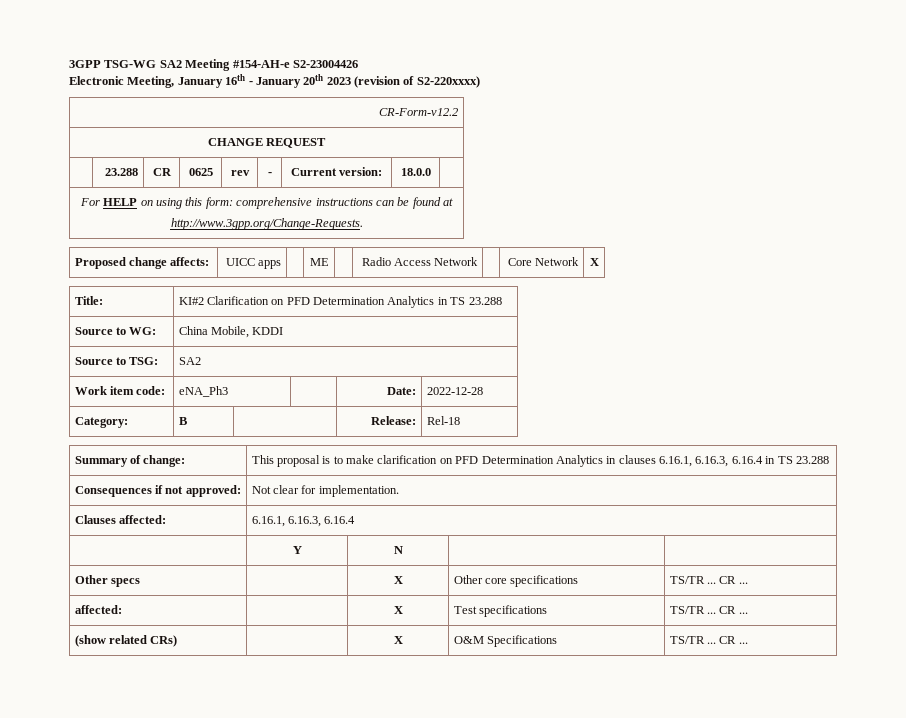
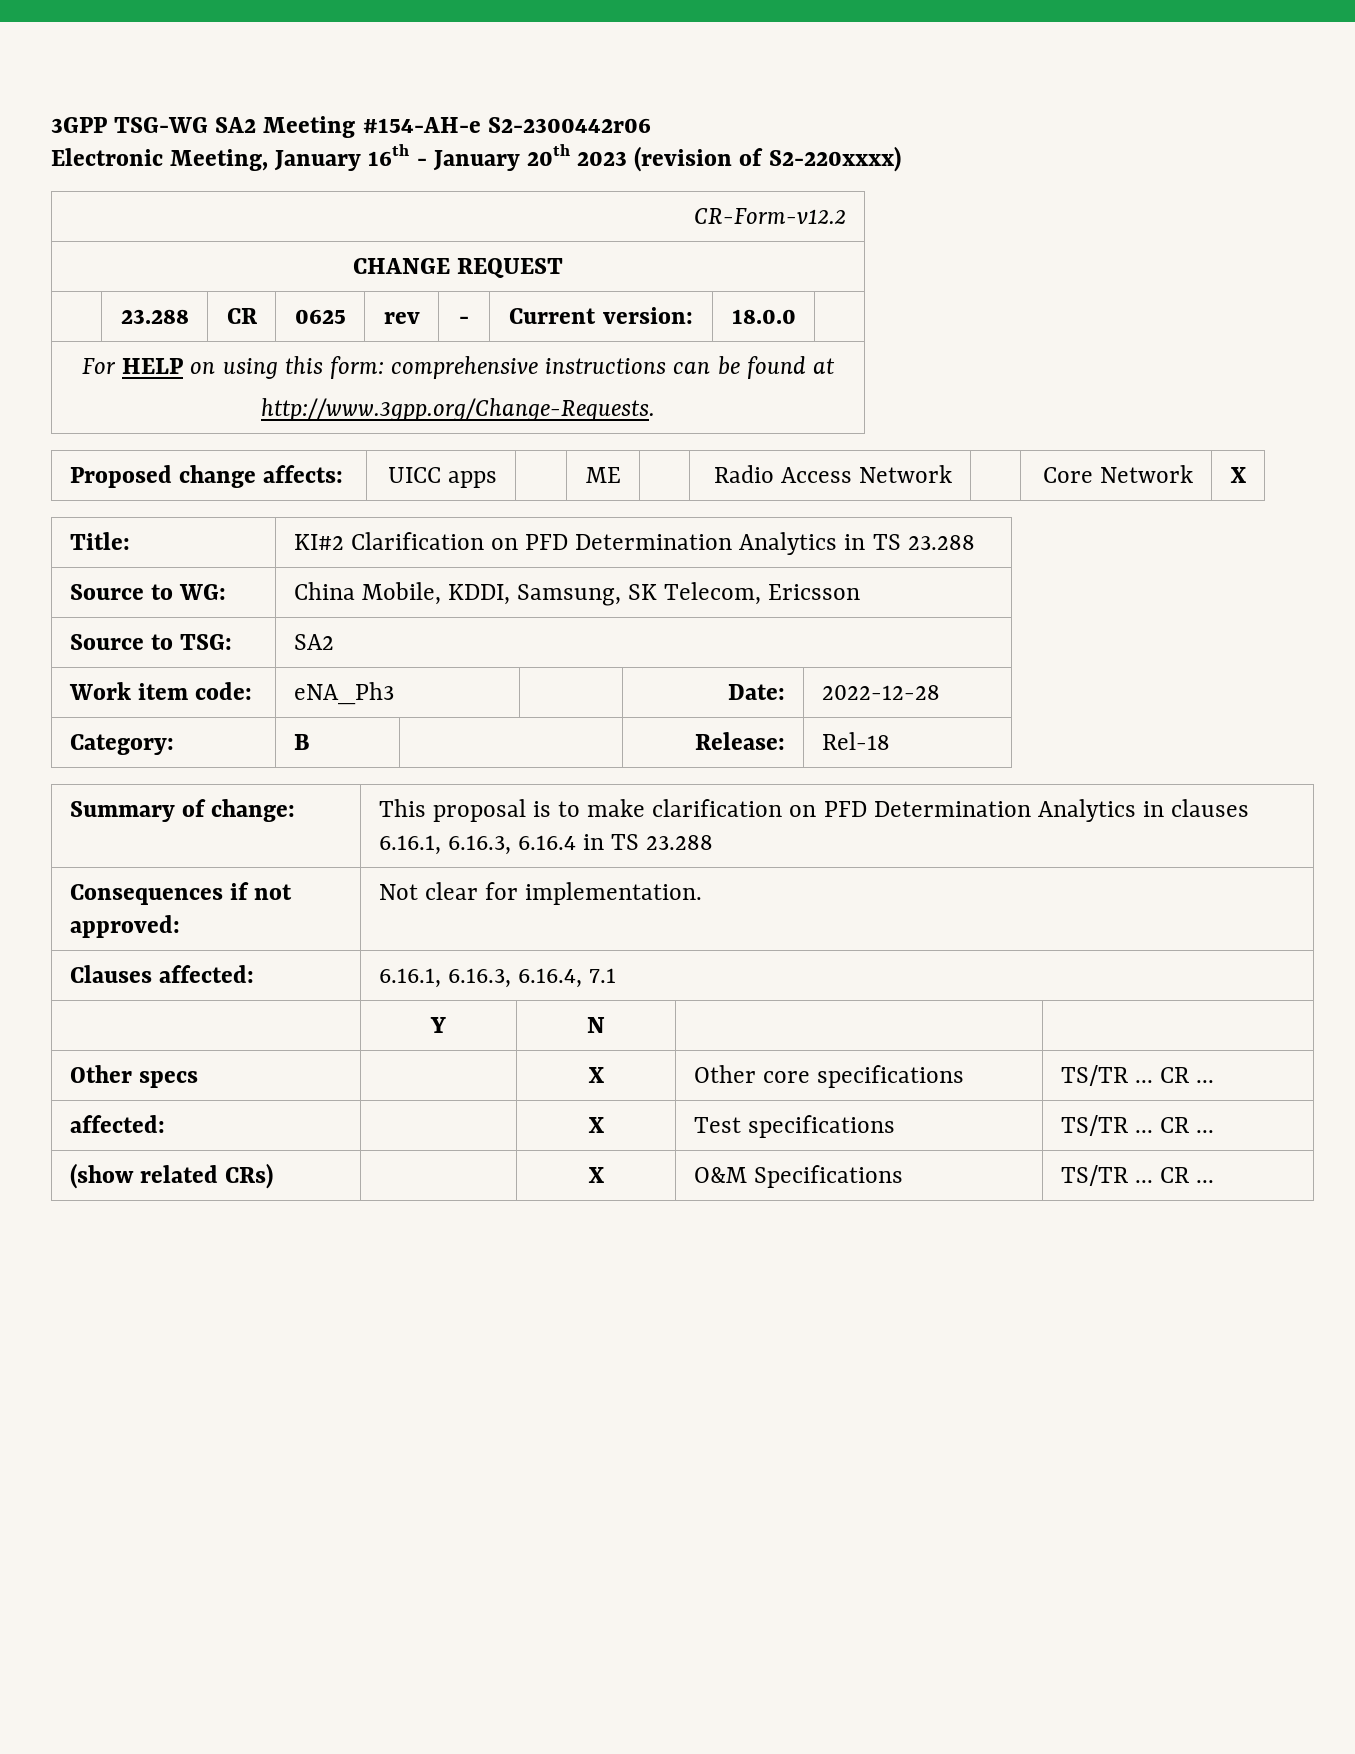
[292,60,358,68] S2-23004426 -> [487,117,651,133] S2-2300442r06
[252,327,284,335] KDDI -> [447,582,861,606] KDDI, Samsung, SK Telecom, Ericsson
[324,516,356,524] 6.16.4 -> [517,968,617,988] 6.16.4, 7.1

